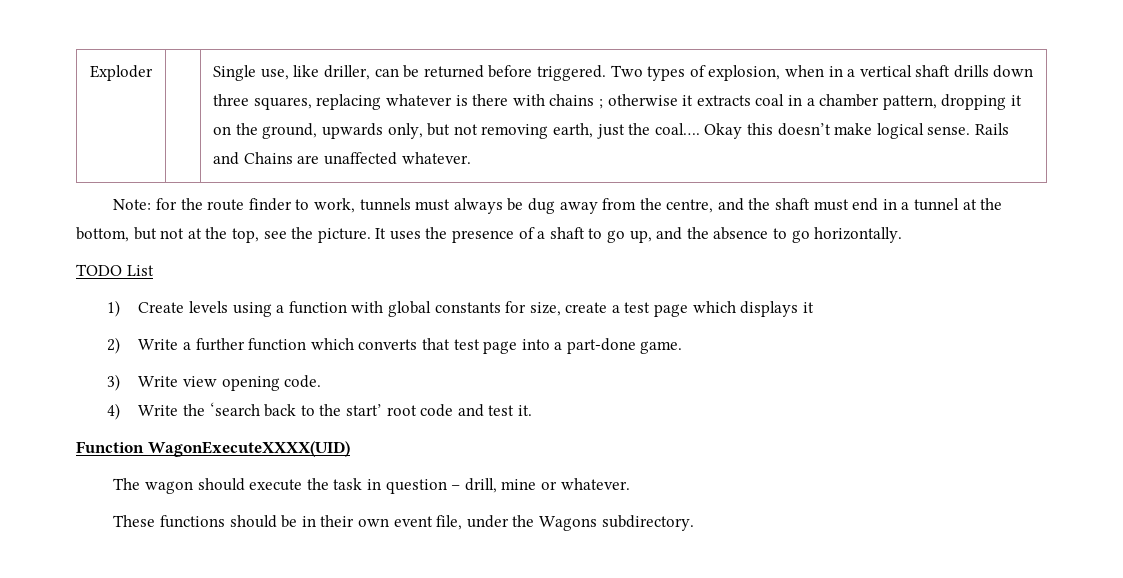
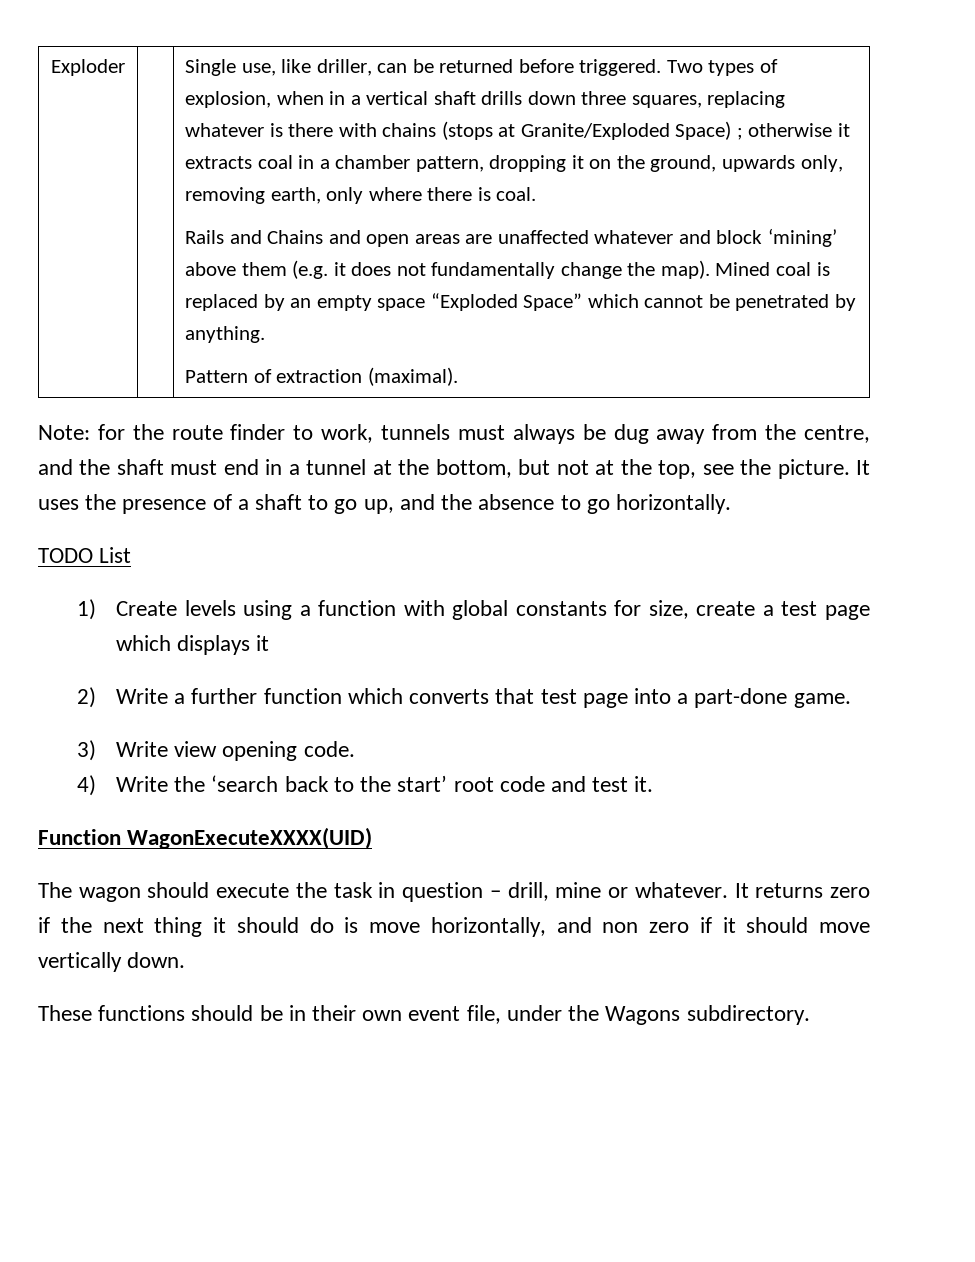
(595, 100) none -> [441,121,732,140] (stops at Granite/Exploded Space)
[427,123,1009,139] [213,152,471,165] but not removing earth, just the coal…. Okay this doesn’t make logical sense. Rails and Chains are unaffected whatever. -> [185,187,537,204] [185,228,838,247] [185,260,830,279] [185,293,857,311] [185,326,266,343] [185,367,458,386] removing earth, only where there is coal. // Rails and Chains and open areas are unaffected whatever and block ‘mining’ above them (e.g. it does not fundamentally change the map). Mined coal is replaced by an empty space “Exploded Space” which cannot be penetrated by anything. // Pattern of extraction (maximal).
(630, 484) none -> [734,883,871,898] [38,917,870,937] [38,952,186,972] It returns zero if the next thing it should do is move horizontally, and non zero if it should move vertically down.

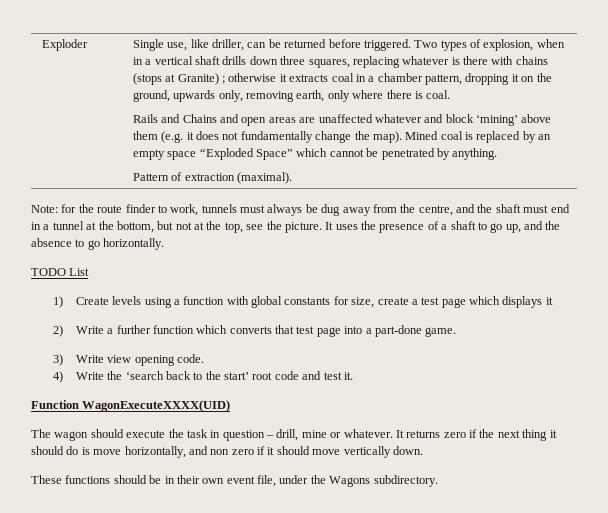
[520,121,732,140] Granite/Exploded Space) -> [177,73,219,85] Granite)

